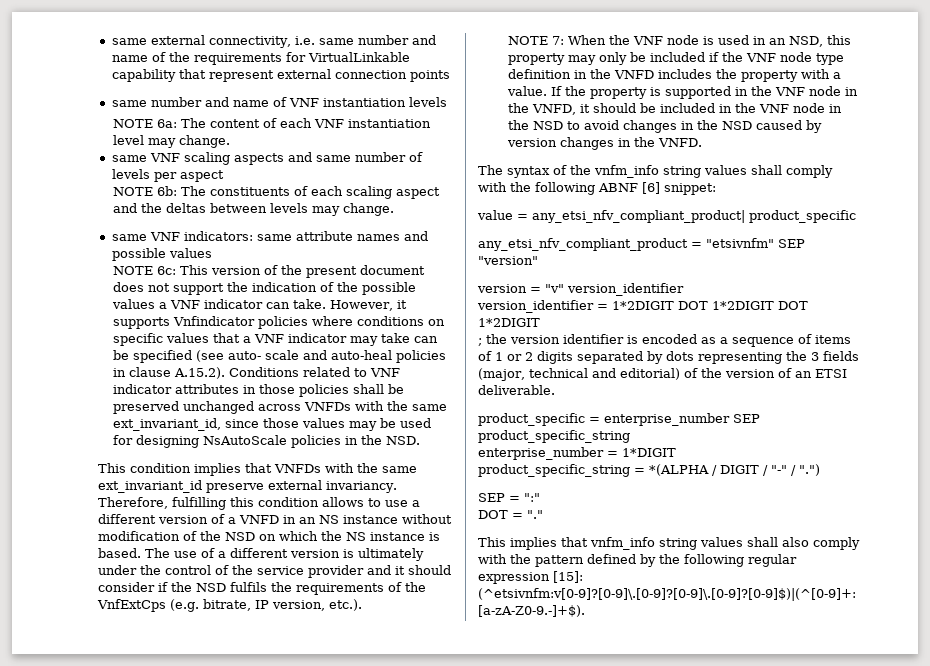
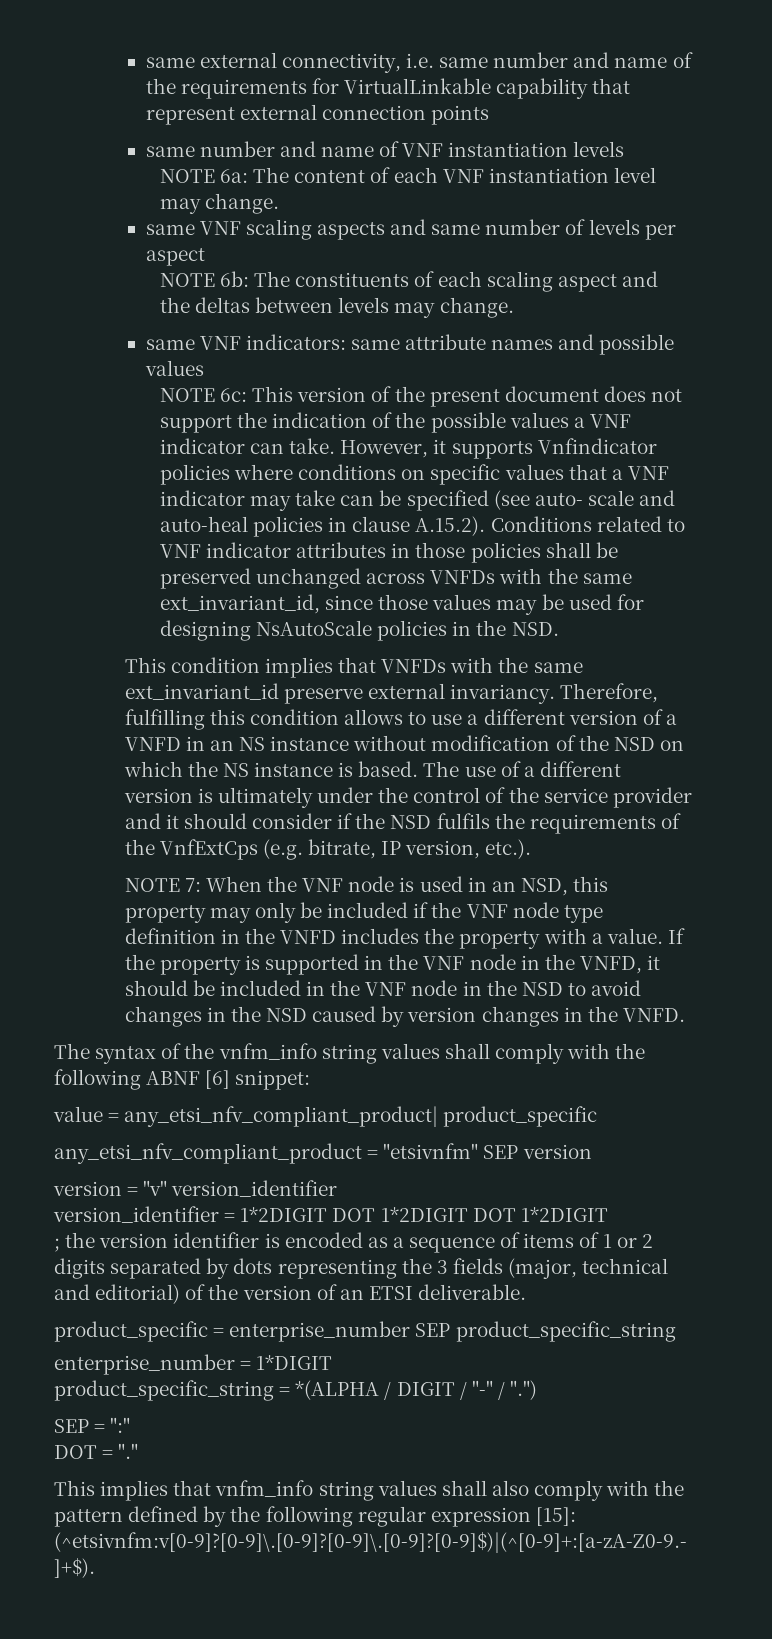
[478,256,538,265] "version" -> [522,1144,592,1159] version

